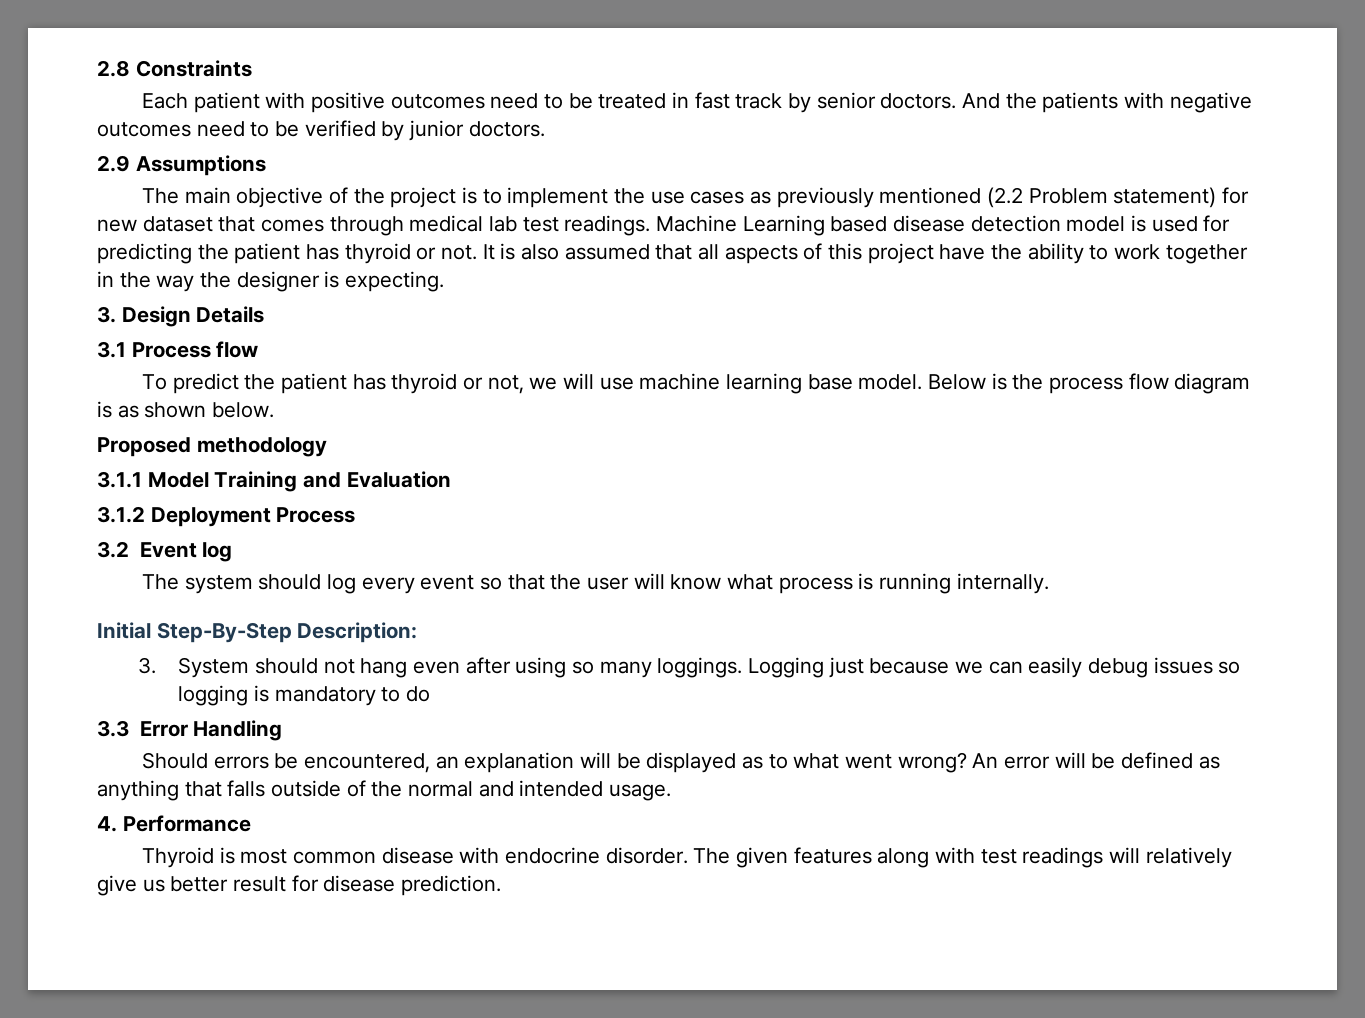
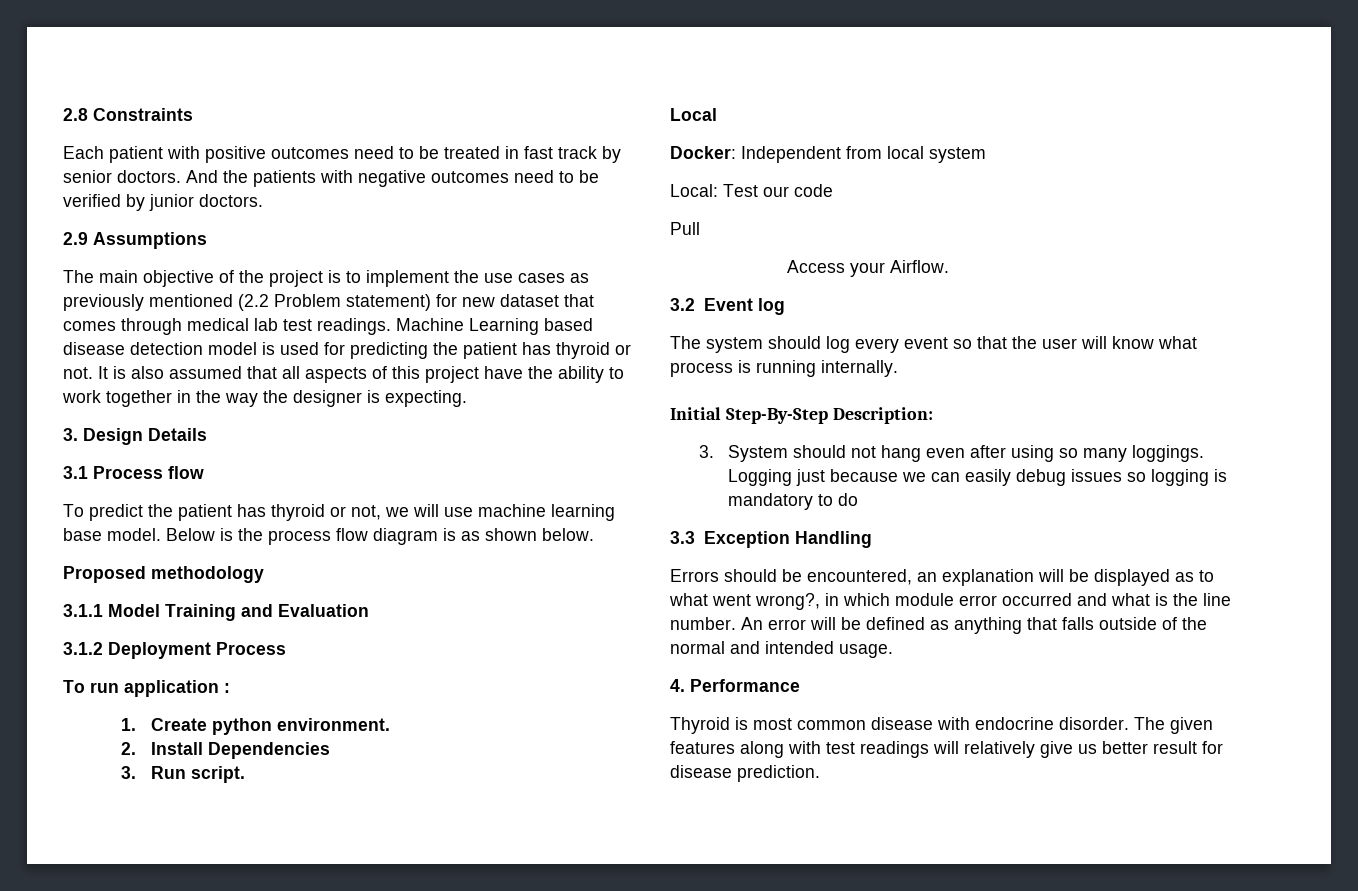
(356, 515) none -> [63,680,230,697] [121,718,390,735] [121,742,330,759] [121,766,245,783] [670,108,717,121] [670,146,986,163] [670,184,833,197] [670,222,700,235] [786,260,949,277] // To run application : // 1. Create python environment. // 2. Install Dependencies // 3. Run script. // Local // Docker: Independent from local system // Local: Test our code // Pull // Access your Airflow.
[139,721,188,737] Error -> [703,531,790,548] Exception
[141,752,269,769] Should errors -> [670,569,777,582] Errors should
[897,752,967,773] wrong? -> [755,593,1231,610] [670,617,736,630] wrong?, in which module error occurred and what is the line number.

